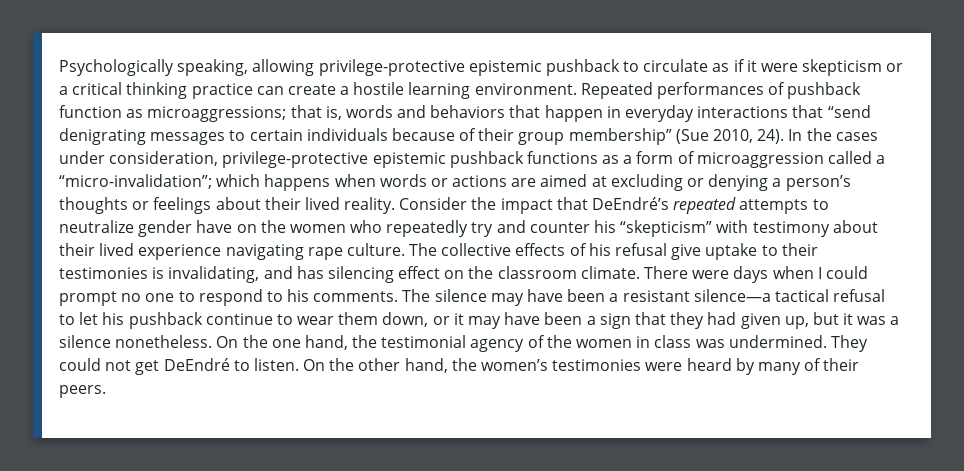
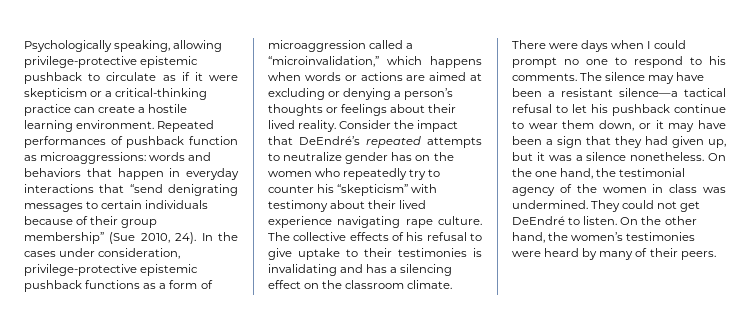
[72,82,188,99] critical thinking -> [115,88,208,100] critical-thinking
[147,105,342,122] microaggressions; that is, -> [40,152,147,164] microaggressions:
[59,174,212,189] “micro-invalidation”; -> [268,56,379,67] “microinvalidation,”
[196,220,233,233] have -> [391,152,413,161] has
[496,220,526,233] and -> [428,169,441,177] to
(668, 249) none -> [470,233,482,241] to
[168,266,260,283] invalidating, -> [268,264,337,276] invalidating
(324, 272) none -> [390,267,398,273] a

